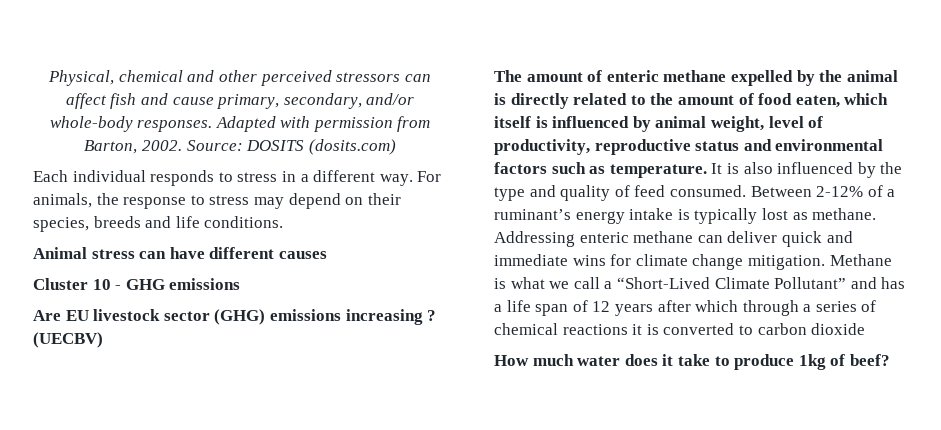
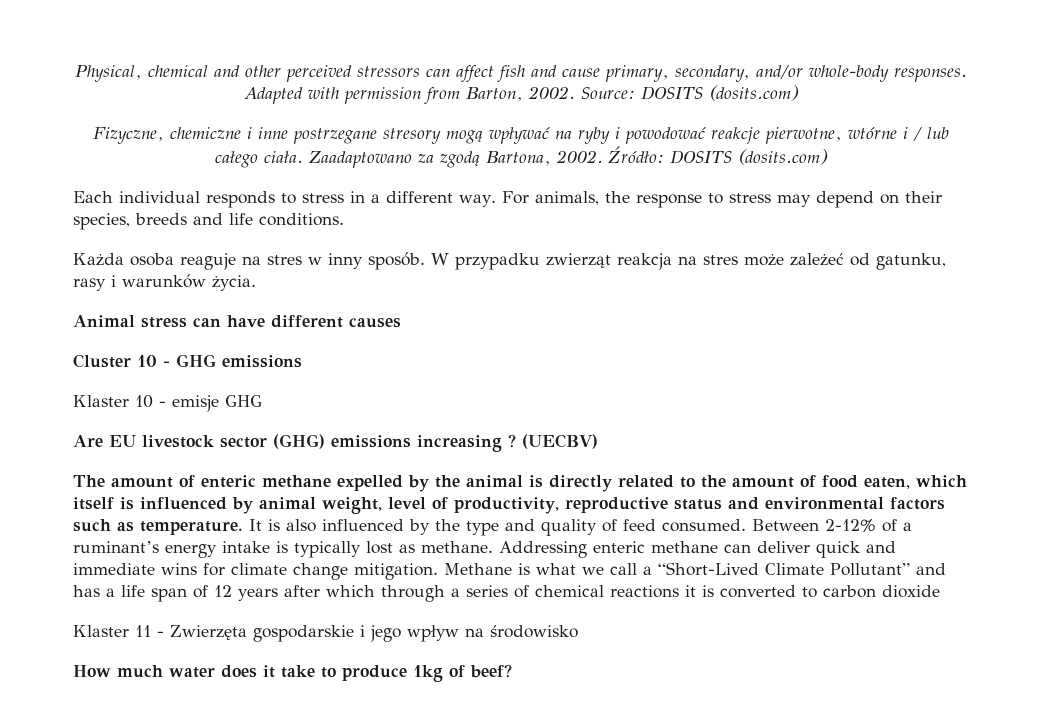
(396, 147) none -> [93,127,949,144] [215,146,828,168] // Fizyczne, chemiczne i inne postrzegane stresory mogą wpływać na ryby i powodować reakcje pierwotne, wtórne i / lub całego ciała. Zaadaptowano za zgodą Bartona, 2002. Źródło: DOSITS (dosits.com)
(284, 222) none -> [73,252,946,270] [73,274,256,291] // Każda osoba reaguje na stres w inny sposób. W przypadku zwierząt reakcja na stres może zależeć od gatunku, rasy i warunków życia.
(241, 284) none -> [73,395,262,412] // Klaster 10 - emisje GHG
(866, 329) none -> [73,625,578,642] // Klaster 11 - Zwierzęta gospodarskie i jego wpływ na środowisko

